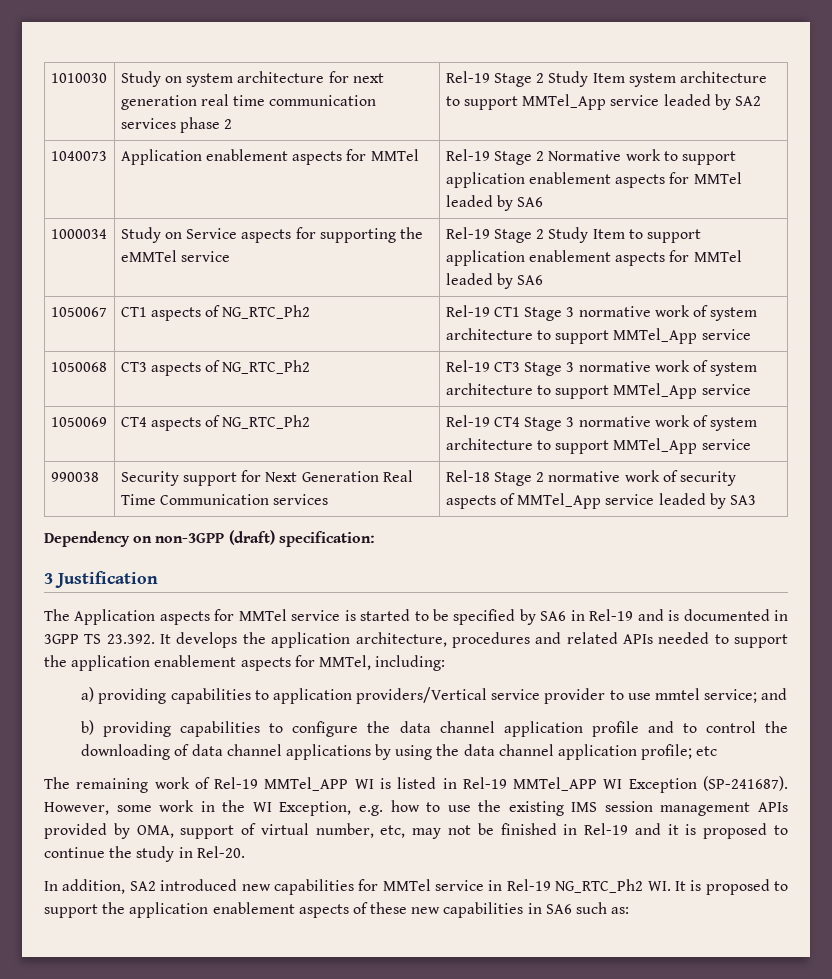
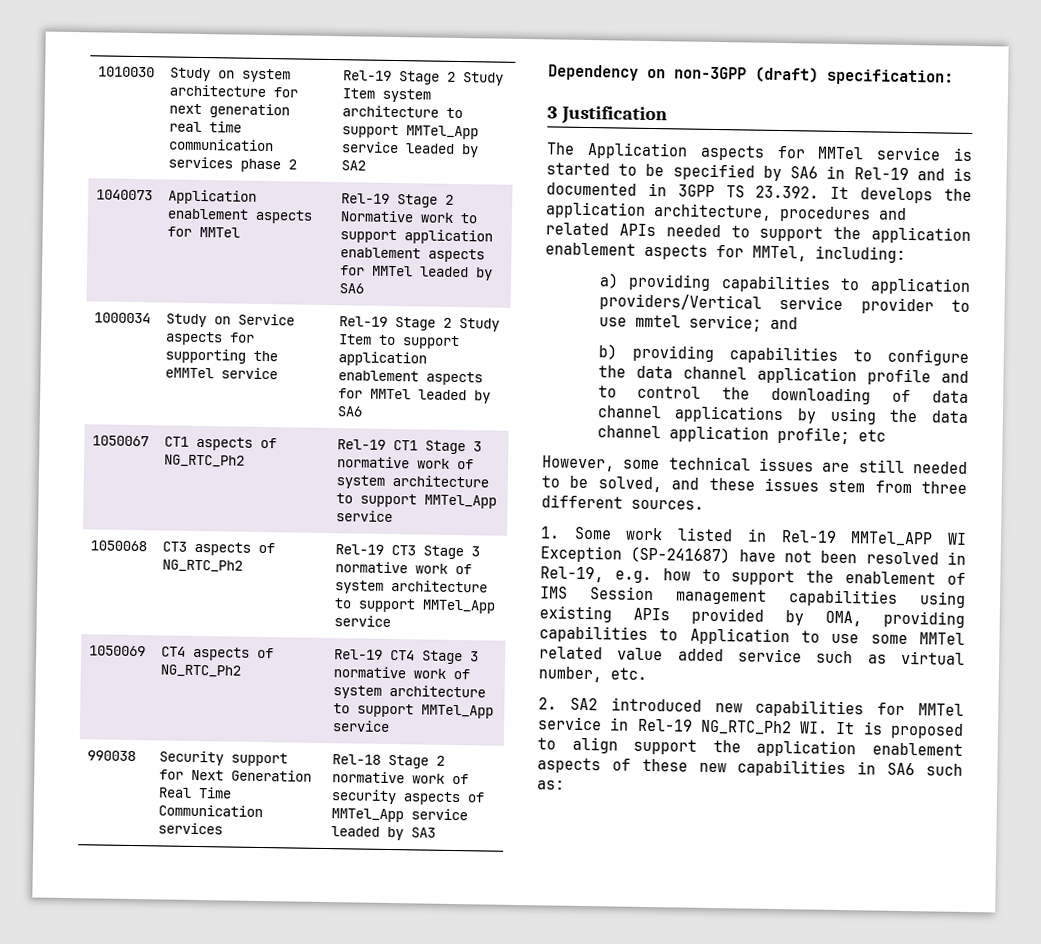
[44,777,391,793] The remaining work of Rel-19 MMTel_APP WI is -> [542,455,968,474] [541,475,967,494] [541,494,704,510] [540,526,664,541] However, some technical issues are still needed to be solved, and these issues stem from three different sources. // 1. Some work
[703,776,789,791] [44,800,788,816] [44,823,789,839] [44,846,245,862] [44,879,126,894] (SP-241687). However, some work in the WI Exception, e.g. how to use the existing IMS session management APIs provided by OMA, support of virtual number, etc, may not be finished in Rel-19 and it is proposed to continue the study in Rel-20. // In addition, -> [630,546,966,565] [540,566,966,586] [540,586,966,608] [539,605,965,628] [539,625,965,646] [539,646,965,665] [538,666,647,683] [538,697,557,710] (SP-241687) have not been resolved in Rel-19, e.g. how to support the enablement of IMS Session management capabilities using existing APIs provided by OMA, providing capabilities to Application to use some MMTel related value added service such as virtual number, etc. // 2.
(788, 886) none -> [571,736,618,754] align

